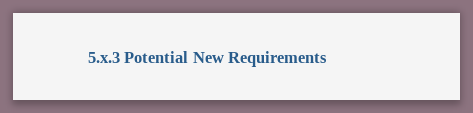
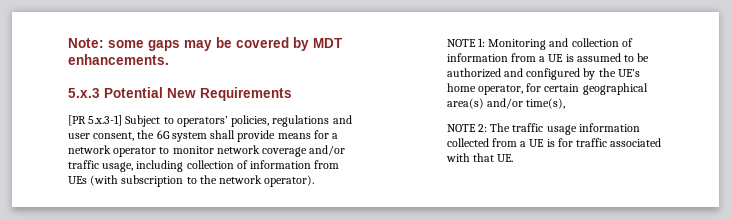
[88,51,328,67] 5.x.3 Potential New Requirements -> [68,37,343,51] [68,54,169,65] [68,87,292,101] [68,115,352,127] [68,130,339,142] [68,145,346,157] [68,160,340,172] [68,175,315,187] [446,38,633,50] [446,53,650,62] [446,68,640,80] [446,83,648,95] [446,98,566,109] [446,123,640,135] [446,138,662,147] [445,153,514,162] Note: some gaps may be covered by MDT enhancements. // 5.x.3 Potential New Requirements // [PR 5.x.3-1] Subject to operators’ policies, regulations and user consent, the 6G system shall provide means for a network operator to monitor network coverage and/or traffic usage, including collection of information from UEs (with subscription to the network operator). // NOTE 1: Monitoring and collection of information from a UE is assumed to be authorized and configured by the UE’s home operator, for certain geographical area(s) and/or time(s), // NOTE 2: The traffic usage information collected from a UE is for traffic associated with that UE.

